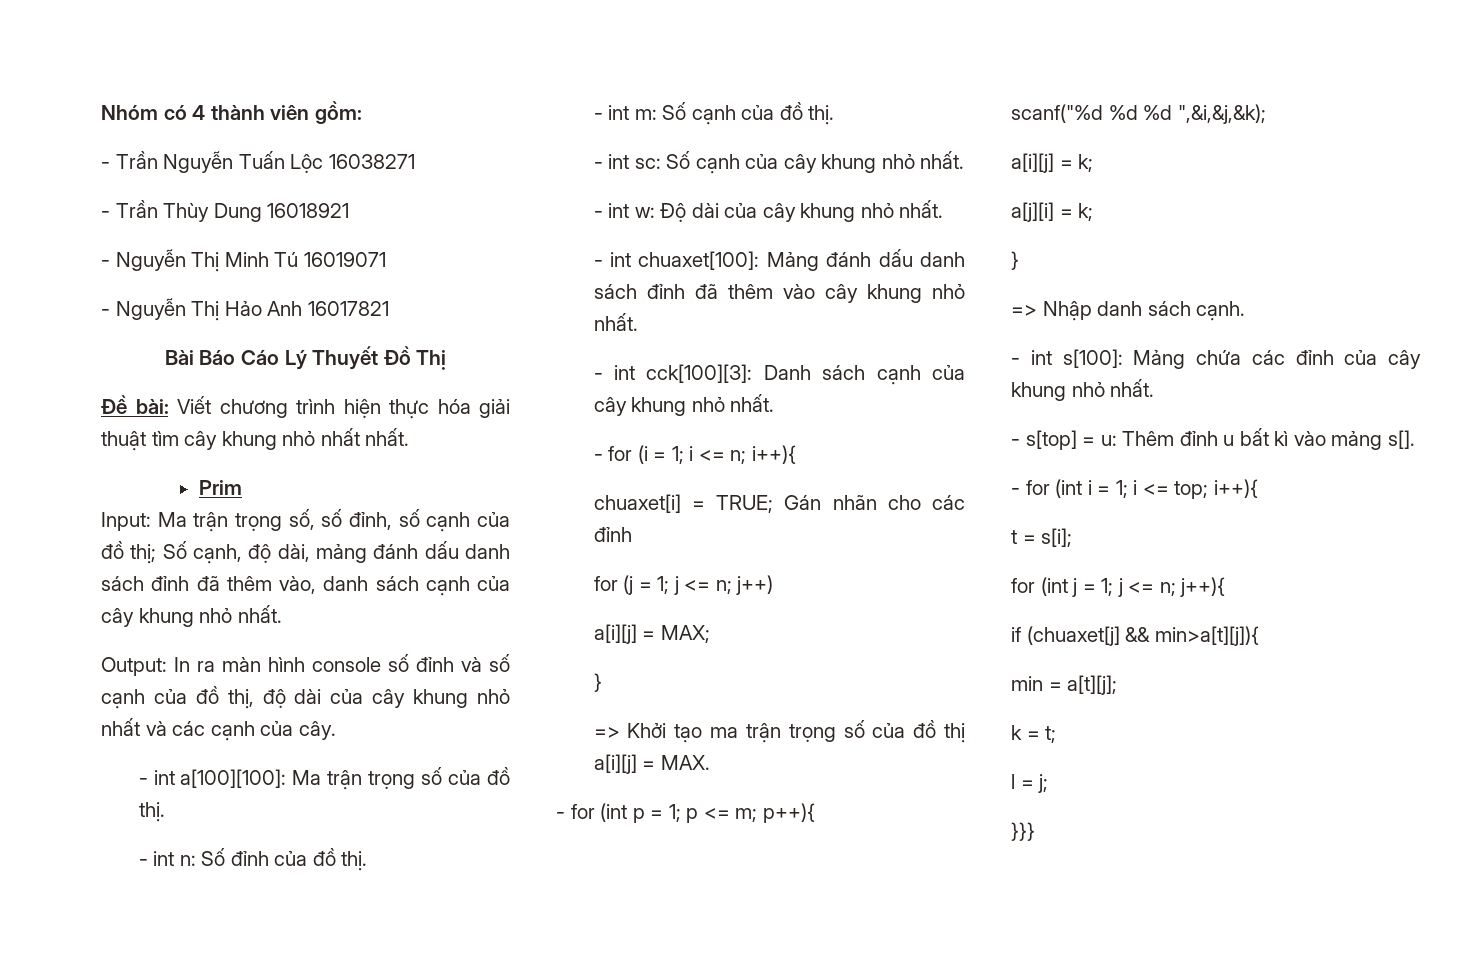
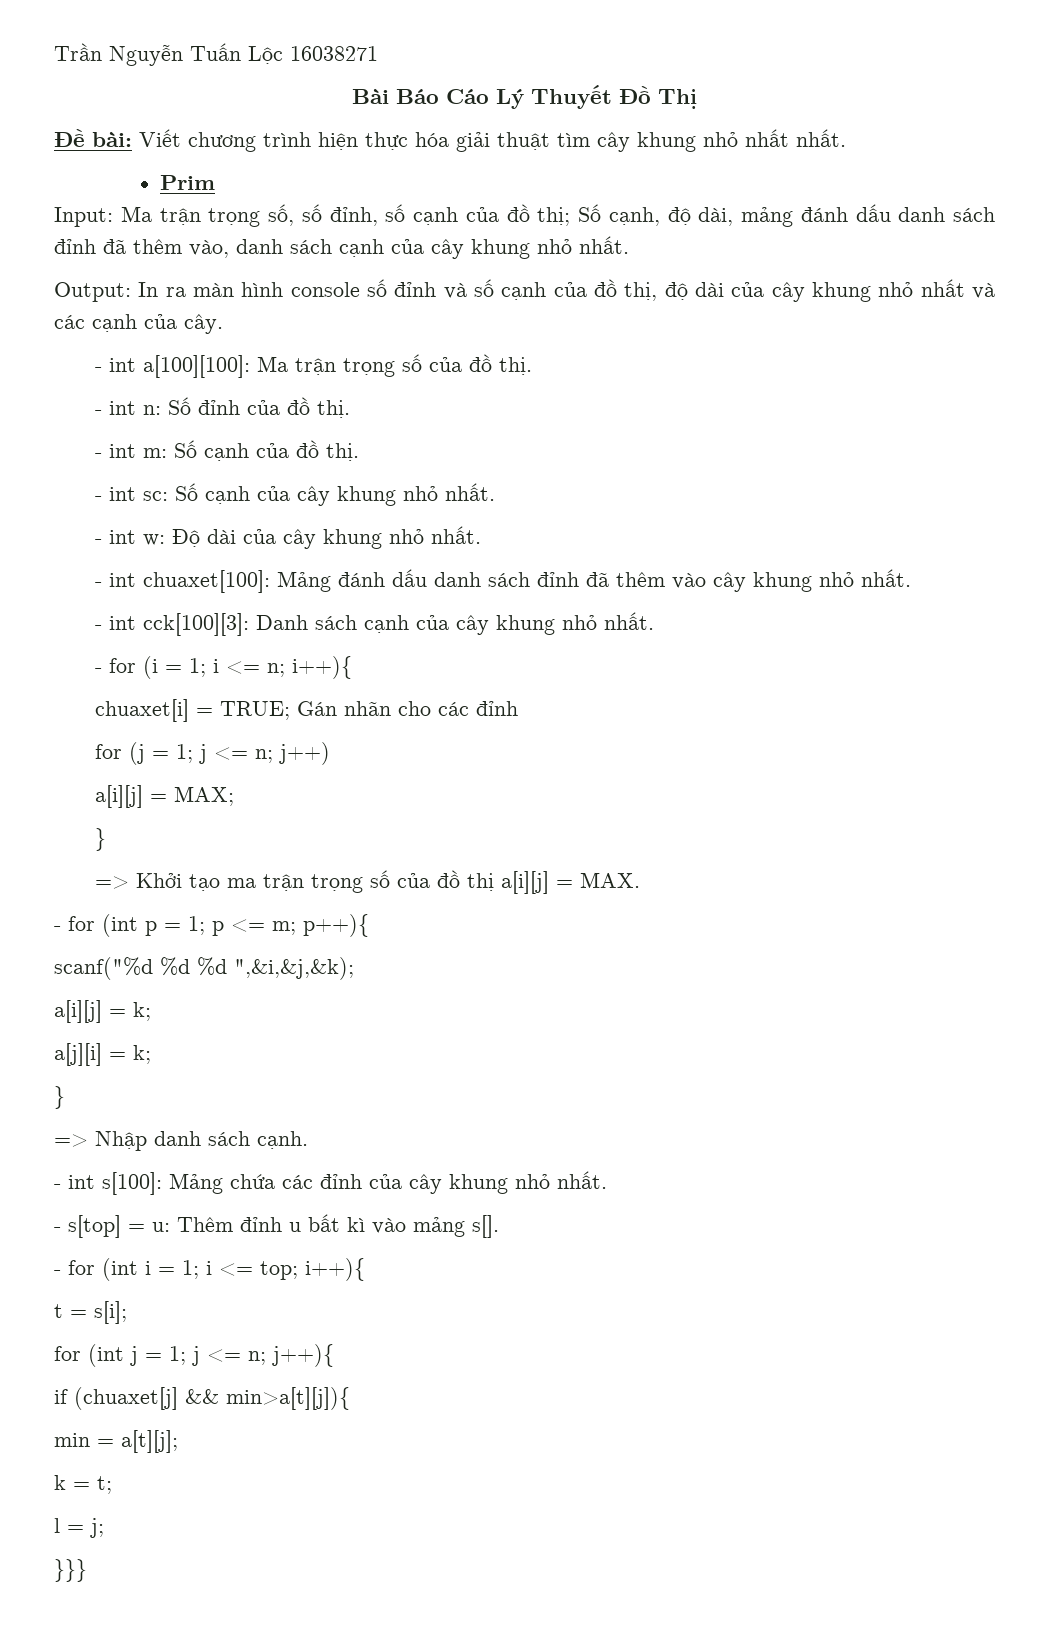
[101,101,362,124] [101,162,110,169] Nhóm có 4 thành viên gồm: // - -> (54, 52) none
[101,200,350,222] [101,249,386,272] [101,298,389,321] // - Trần Thùy Dung 16018921 // - Nguyễn Thị Minh Tú 16019071 // - Nguyễn Thị Hảo Anh 16017821 -> (378, 53) none

